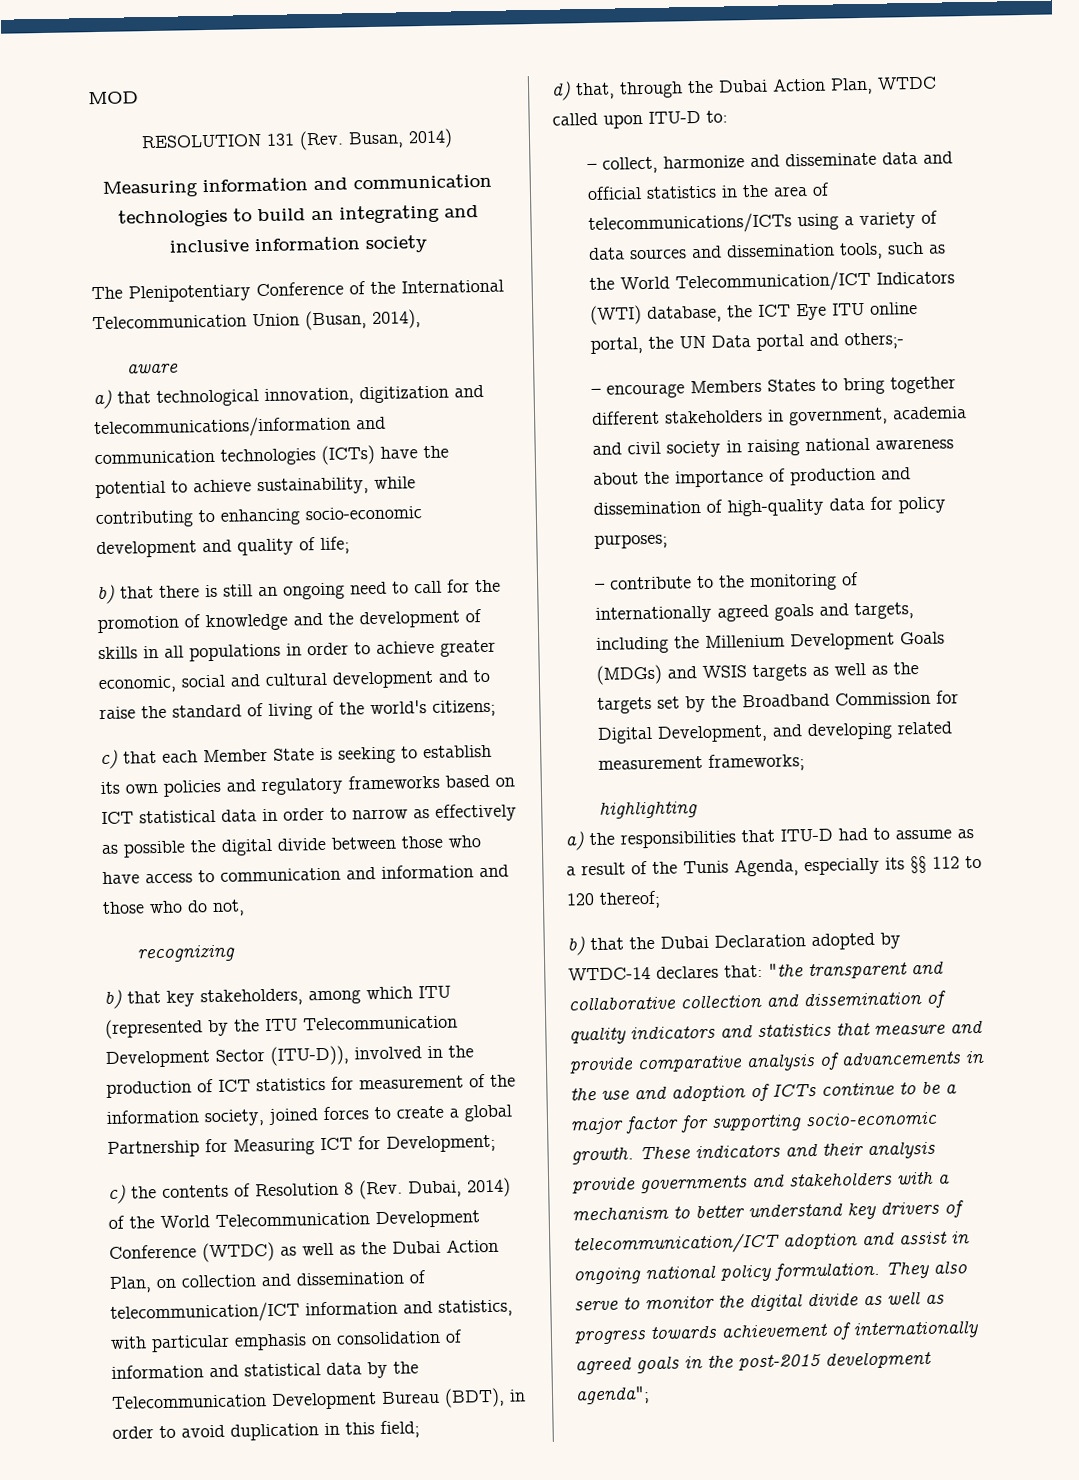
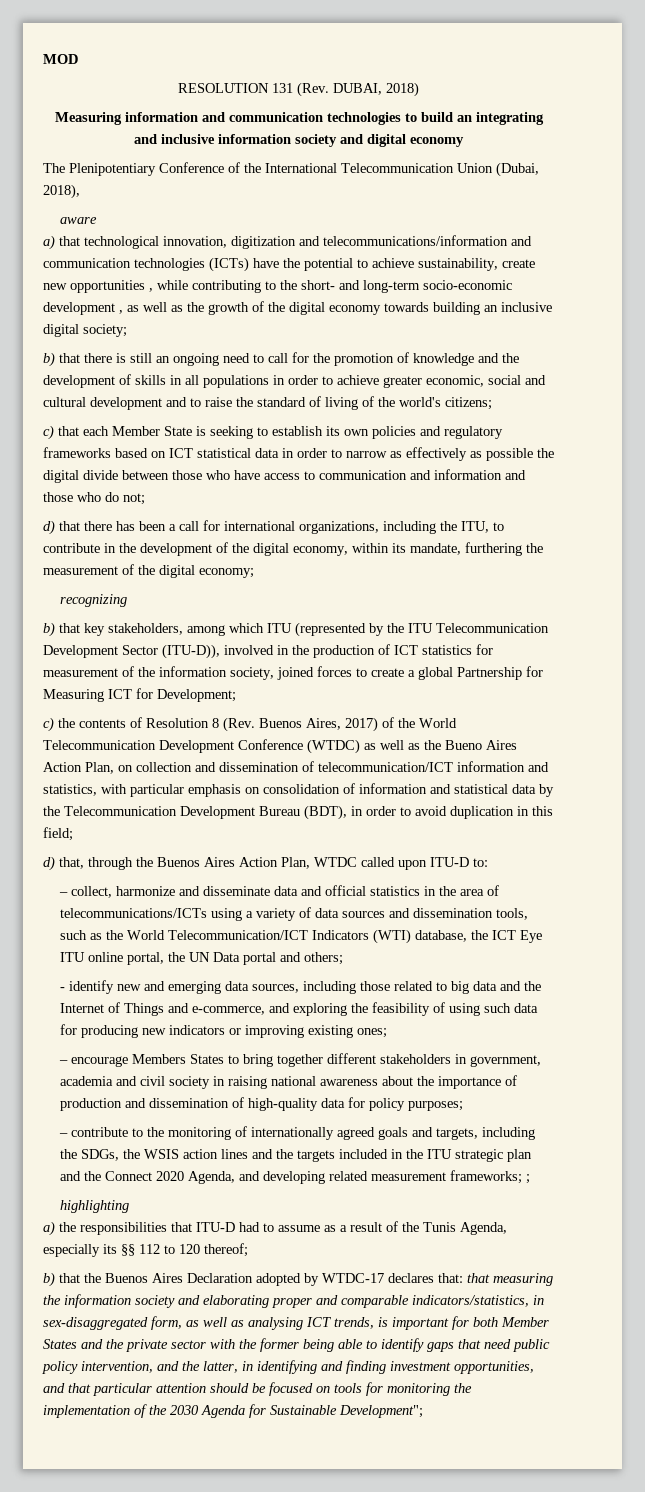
[347,128,453,149] Busan, 2014) -> [333,82,419,97] DUBAI, 2018)
(428, 244) none -> [340,134,464,147] and digital economy
[305,309,421,331] (Busan, 2014), -> [496,162,539,177] [43,184,80,199] (Dubai, 2018),
[374,476,416,489] [95,506,422,529] [96,536,350,559] while contributing to enhancing socio-economic development and quality of life; -> [502,259,535,268] [43,280,512,293] [43,301,552,315] [43,324,127,337] create new opportunities , while contributing to the short- and long-term socio-economic development , as well as the growth of the digital economy towards building an inclusive digital society;
[212,899,245,917] not, -> [123,493,145,505] [43,520,504,535] [43,542,543,556] [43,564,254,578] not; // d) that there has been a call for international organizations, including the ITU, to contribute in the development of the digital economy, within its mandate, furthering the measurement of the digital economy;
[408,1177,511,1198] Dubai, 2014) -> [259,717,378,732] Buenos Aires, 2017)
[392,1240,441,1254] Dubai -> [445,740,517,750] Bueno Aires
[718,79,768,93] Dubai -> [157,857,235,867] Buenos Aires
[843,332,904,350] others;- -> [304,952,344,965] [60,980,542,994] [60,1002,539,1016] [60,1024,388,1038] others; // - identify new and emerging data sources, including those related to big data and the Internet of Things and e-commerce, and exploring the feasibility of using such data for producing new indicators or improving existing ones;
[704,631,945,651] [595,662,919,685] [596,690,959,714] [596,724,768,744] Millenium Development Goals (MDGs) and WSIS targets as well as the targets set by the Broadband Commission for Digital Development, -> [81,1149,533,1162] [60,1171,236,1184] SDGs, the WSIS action lines and the targets included in the ITU strategic plan and the Connect 2020 Agenda,
(805, 762) none -> [526,1174,531,1184] ;
[660,935,709,949] Dubai -> [105,1273,183,1283] Buenos Aires
[568,967,651,981] WTDC-14 -> [322,1273,384,1283] WTDC-17
[768,961,944,980] [568,990,946,1011] [569,1020,983,1045] [569,1050,984,1074] [570,1080,957,1102] [570,1111,938,1135] [571,1140,936,1165] [572,1170,950,1194] [572,1200,964,1221] [573,1231,970,1256] [573,1260,967,1285] [574,1291,945,1312] [574,1320,979,1345] [575,1350,932,1375] [575,1386,650,1405] "the transparent and collaborative collection and dissemination of quality indicators and statistics that measure and provide comparative analysis of advancements in the use and adoption of ICTs continue to be a major factor for supporting socio-economic growth. These indicators and their analysis provide governments and stakeholders with a mechanism to better understand key drivers of telecommunication/ICT adoption and assist in ongoing national policy formulation. They also serve to monitor the digital divide as well as progress towards achievement of internationally agreed goals in the post-2015 development agenda"; -> [467,1273,553,1286] [43,1294,544,1308] [43,1316,549,1330] [43,1338,550,1352] [42,1360,534,1374] [43,1382,472,1396] [43,1404,423,1418] that measuring the information society and elaborating proper and comparable indicators/statistics, in sex-disaggregated form, as well as analysing ICT trends, is important for both Member States and the private sector with the former being able to identify gaps that need public policy intervention, and the latter, in identifying and finding investment opportunities, and that particular attention should be focused on tools for monitoring the implementation of the 2030 Agenda for Sustainable Development";

